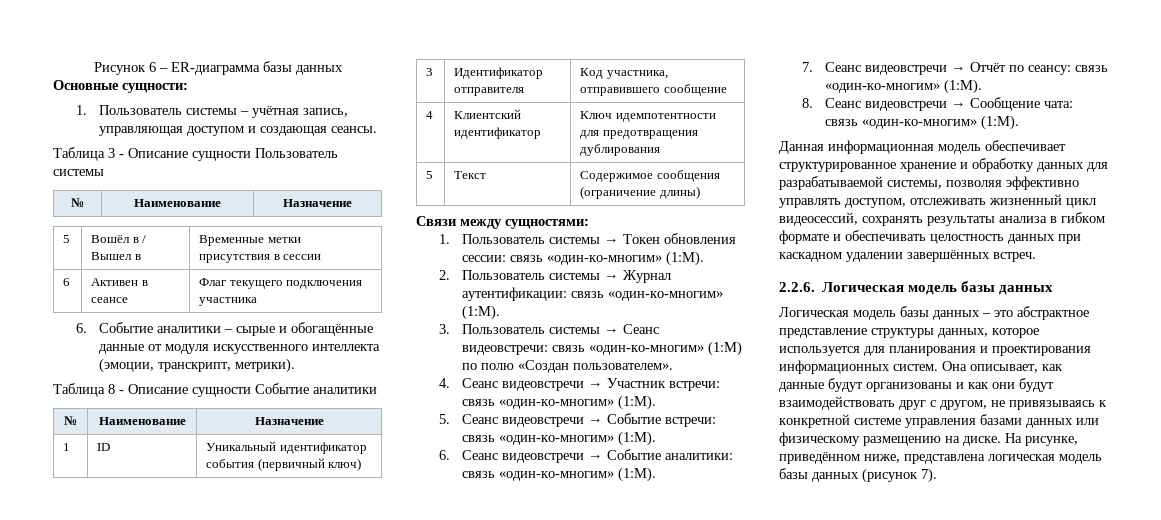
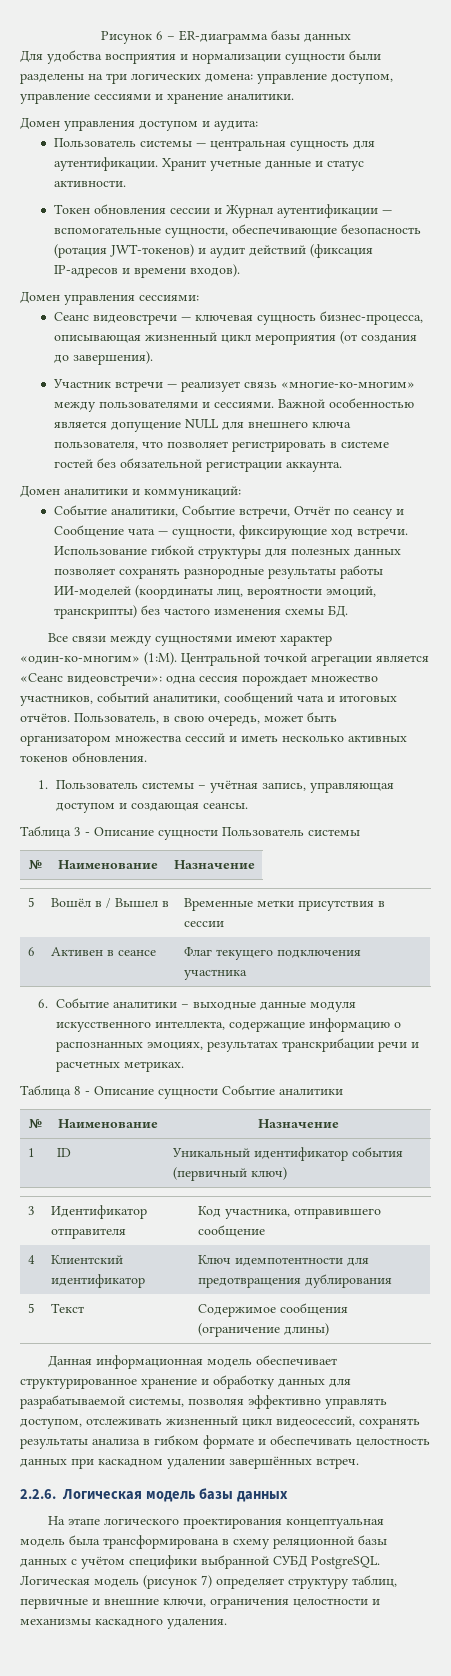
[53,80,188,93] Основные сущности: -> [20,50,381,64] [20,73,393,84] [20,93,294,104] [20,117,258,131] [53,138,375,151] [53,157,364,171] [53,180,126,187] [53,204,392,218] [53,224,421,238] [53,244,373,258] [53,264,240,278] [20,291,199,305] [53,311,423,325] [53,331,417,345] [53,351,153,365] [52,379,415,392] [53,398,414,412] [53,419,351,432] [53,441,389,452] [53,458,342,472] [20,485,241,499] [53,505,404,519] [53,525,408,539] [53,545,401,559] [53,565,383,579] [53,585,376,599] [53,605,348,619] [48,633,333,646] [20,652,429,666] [20,673,378,686] [20,692,397,706] [20,712,337,726] [20,733,407,746] [20,752,147,762] Для удобства восприятия и нормализации сущности были разделены на три логических домена: управление доступом, управление сессиями и хранение аналитики. // Домен управления доступом и аудита: // Пользователь системы — центральная сущность для аутентификации. Хранит учетные данные и статус активности. // Токен обновления сессии и Журнал аутентификации — вспомогательные сущности, обеспечивающие безопасность (ротация JWT-токенов) и аудит действий (фиксация IP-адресов и времени входов). // Домен управления сессиями: // Сеанс видеовстречи — ключевая сущность бизнес-процесса, описывающая жизненный цикл мероприятия (от создания до завершения). // Участник встречи — реализует связь «многие-ко-многим» между пользователями и сессиями. Важной особенностью является допущение NULL для внешнего ключа пользователя, что позволяет регистрировать в системе гостей без обязательной регистрации аккаунта. // Домен аналитики и коммуникаций: // Событие аналитики, Событие встречи, Отчёт по сеансу и Сообщение чата — сущности, фиксирующие ход встречи. Использование гибкой структуры для полезных данных позволяет сохранять разнородные результаты работы ИИ-моделей (координаты лиц, вероятности эмоций, транскрипты) без частого изменения схемы БД. // Все связи между сущностями имеют характер «один-ко-многим» (1:М). Центральной точкой агрегации является «Сеанс видеовстречи»: одна сессия порождает множество участников, событий аналитики, сообщений чата и итоговых отчётов. Пользователь, в свою очередь, может быть организатором множества сессий и иметь несколько активных токенов обновления.
[235,322,373,336] [98,344,380,354] [98,358,295,373] сырые и обогащённые данные от модуля искусственного интеллекта (эмоции, транскрипт, метрики). -> [193,1002,357,1012] [56,1018,402,1032] [56,1038,420,1052] [56,1061,185,1072] выходные данные модуля искусственного интеллекта, содержащие информацию о распознанных эмоциях, результатах транскрибации речи и расчетных метриках.
[416,216,589,229] [438,233,736,244] [461,251,704,266] [438,270,671,283] [461,287,723,301] [461,305,500,320] [438,324,659,334] [461,341,742,356] [461,360,673,373] [438,378,720,391] [461,395,656,410] [438,413,716,427] [461,431,656,446] [438,449,733,463] [461,467,656,482] [801,62,1108,75] [824,79,982,94] [801,97,1073,111] [824,115,1019,130] // Связи между сущностями: // 1. Пользователь системы → Токен обновления сессии: связь «один-ко-многим» (1:М). // 2. Пользователь системы → Журнал аутентификации: связь «один-ко-многим» (1:М). // 3. Пользователь системы → Сеанс видеовстречи: связь «один-ко-многим» (1:М) по полю «Создан пользователем». // 4. Сеанс видеовстречи → Участник встречи: связь «один-ко-многим» (1:М). // 5. Сеанс видеовстречи → Событие встречи: связь «один-ко-многим» (1:М). // 6. Сеанс видеовстречи → Событие аналитики: связь «один-ко-многим» (1:М). // 7. Сеанс видеовстречи → Отчёт по сеансу: связь «один-ко-многим» (1:М). // 8. Сеанс видеовстречи → Сообщение чата: связь «один-ко-многим» (1:М). -> (329, 1329) none
[779,306,1089,320] [779,328,1039,338] [779,346,1091,356] [779,360,1063,374] [779,378,1054,392] [779,396,1107,410] [779,414,1099,428] [779,432,1078,446] [779,452,1102,464] [779,468,937,483] Логическая модель базы данных – это абстрактное представление структуры данных, которое используется для планирования и проектирования информационных систем. Она описывает, как данные будут организованы и как они будут взаимодействовать друг с другом, не привязываясь к конкретной системе управления базами данных или физическому размещению на диске. На рисунке, приведённом ниже, представлена логическая модель базы данных (рисунок 7). -> [48,1516,385,1529] [20,1535,387,1549] [20,1555,380,1569] [20,1575,397,1589] [20,1598,380,1609] [20,1618,227,1629] На этапе логического проектирования концептуальная модель была трансформирована в схему реляционной базы данных с учётом специфики выбранной СУБД PostgreSQL. Логическая модель (рисунок 7) определяет структуру таблиц, первичные и внешние ключи, ограничения целостности и механизмы каскадного удаления.

